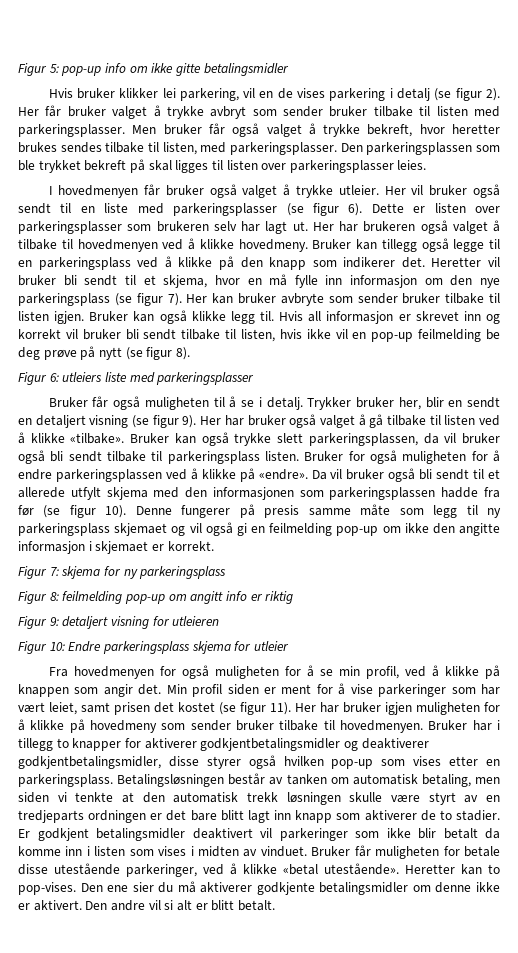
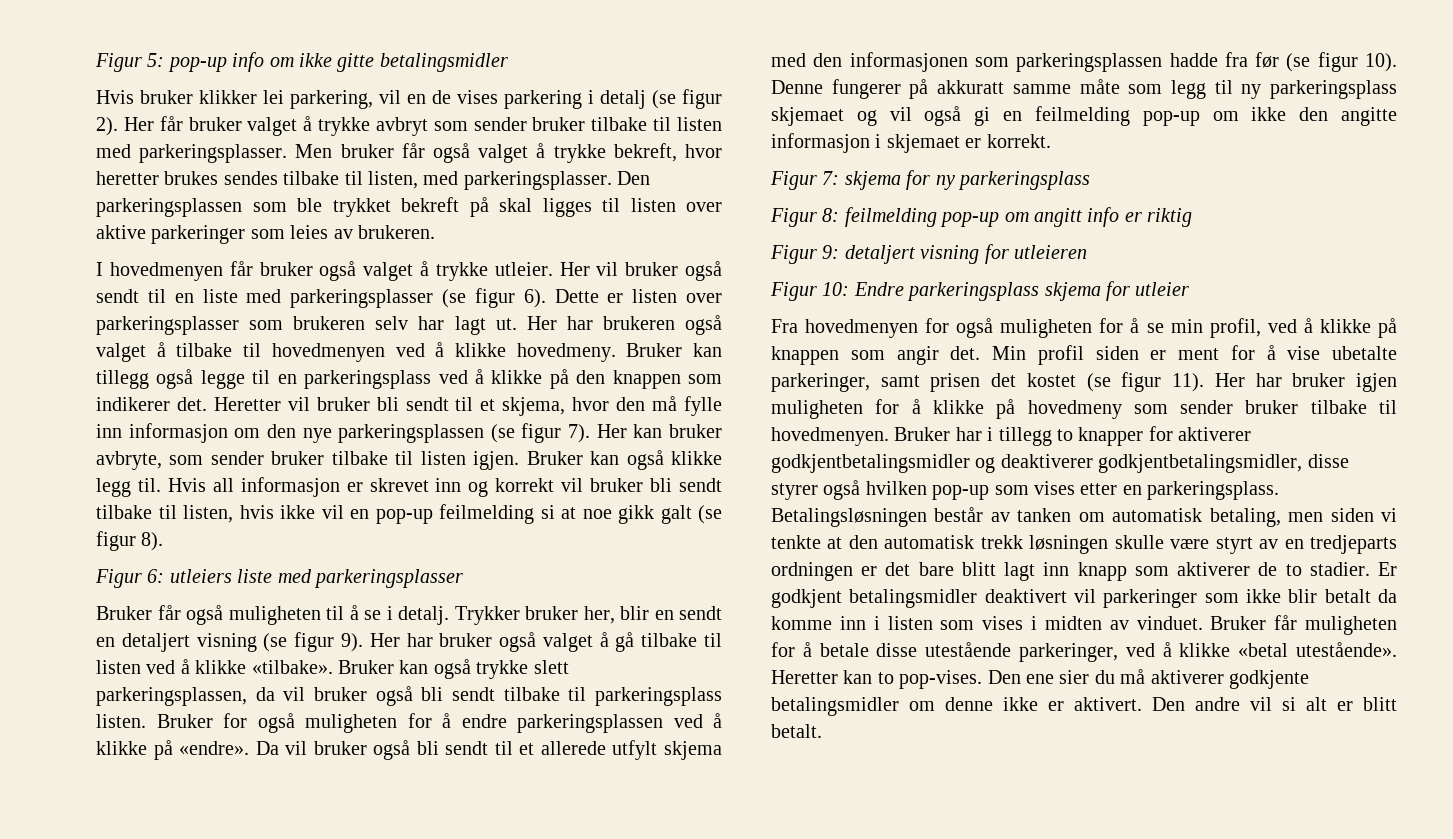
[289,160,427,173] parkeringsplasser leies. -> [96,225,435,244] aktive parkeringer som leies av brukeren.
[269,257,307,270] knapp -> [612,370,681,389] knappen
[247,278,262,285] en -> [616,397,646,411] den
[18,293,110,306] parkeringsplass -> [338,424,485,443] parkeringsplassen
[280,293,324,306] avbryte -> [96,451,162,470] avbryte,
[485,329,500,340] [18,346,122,360] be deg prøve på nytt -> [540,505,692,524] si at noe gikk galt
[264,505,300,518] presis -> [937,80,1005,94] akkuratt
[378,684,501,697] [18,702,77,715] parkeringer som har vært leiet, -> [1332,346,1397,360] [771,373,870,392] ubetalte parkeringer,
(460, 851) none -> [802,642,812,657] å

